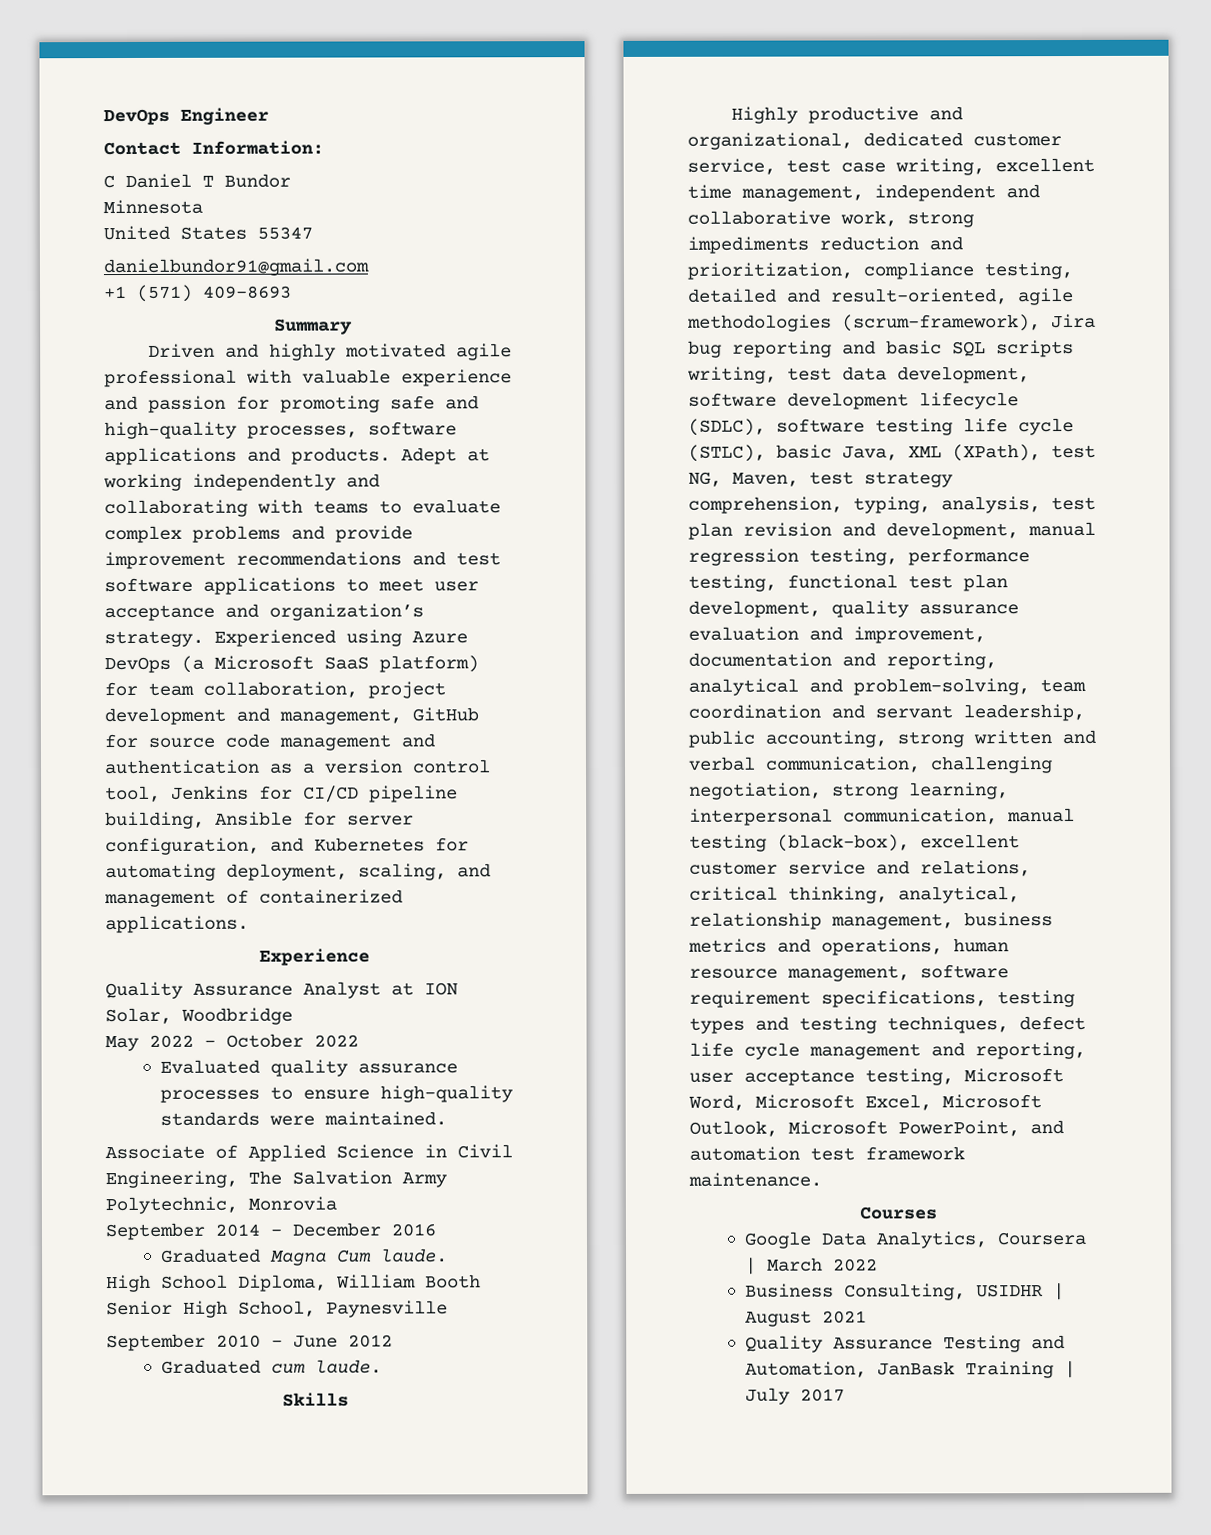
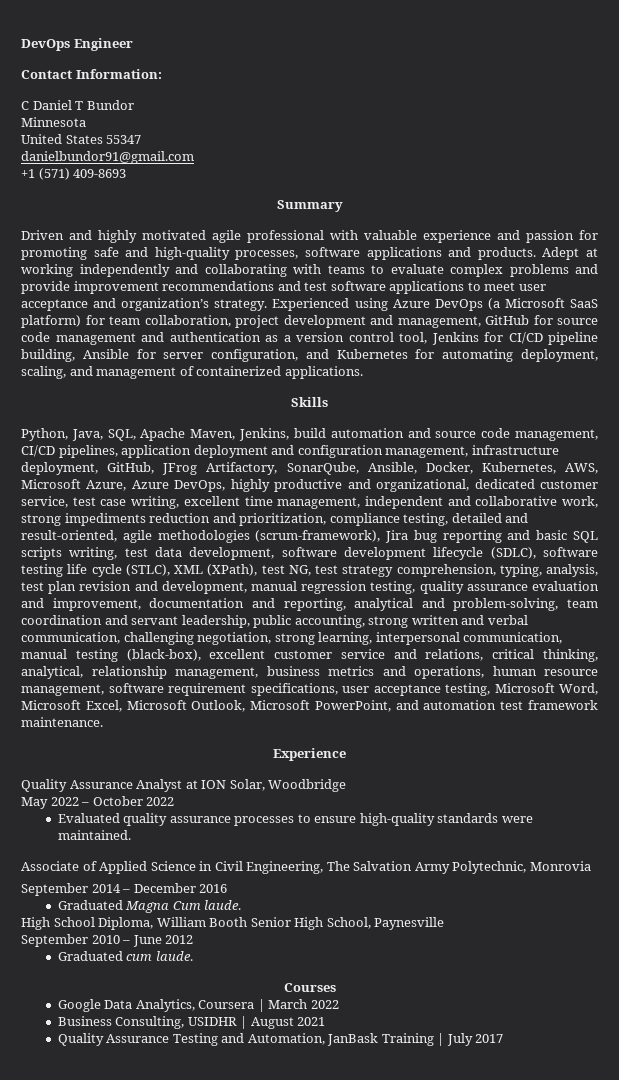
(249, 924) none -> [291,397,328,407] [21,428,598,441] [21,445,559,458] [21,462,598,475] [21,479,598,492] [21,496,598,509] [21,513,529,526] [21,530,598,543] [21,547,598,560] [21,564,598,577] [21,581,599,594] [21,598,598,611] [21,615,528,628] [21,632,563,645] [21,649,598,662] [21,666,598,679] [21,683,598,696] [21,700,598,712] [21,717,103,727] // Skills // Python, Java, SQL, Apache Maven, Jenkins, build automation and source code management, CI/CD pipelines, application deployment and configuration management, infrastructure deployment, GitHub, JFrog Artifactory, SonarQube, Ansible, Docker, Kubernetes, AWS, Microsoft Azure, Azure DevOps, highly productive and organizational, dedicated customer service, test case writing, excellent time management, independent and collaborative work, strong impediments reduction and prioritization, compliance testing, detailed and result-oriented, agile methodologies (scrum-framework), Jira bug reporting and basic SQL scripts writing, test data development, software development lifecycle (SDLC), software testing life cycle (STLC), XML (XPath), test NG, test strategy comprehension, typing, analysis, test plan revision and development, manual regression testing, quality assurance evaluation and improvement, documentation and reporting, analytical and problem-solving, team coordination and servant leadership, public accounting, strong written and verbal communication, challenging negotiation, strong learning, interpersonal communication, manual testing (black-box), excellent customer service and relations, critical thinking, analytical, relationship management, business metrics and operations, human resource management, software requirement specifications, user acceptance testing, Microsoft Word, Microsoft Excel, Microsoft Outlook, Microsoft PowerPoint, and automation test framework maintenance.
[281,1392,349,1407] [730,106,963,124] [687,132,1062,150] [687,157,1095,176] [687,184,1040,202] [687,210,974,228] [687,236,963,254] [687,262,1073,280] [687,288,1074,306] [687,313,1096,332] [688,340,1074,358] [687,366,1030,384] [688,392,1019,410] [688,418,1074,436] [688,444,1096,462] [688,471,953,488] [688,496,1096,514] [688,521,1096,540] [688,548,1030,566] [688,574,1008,592] [688,600,1019,618] [688,626,986,644] [688,652,997,670] [688,678,1086,696] [688,703,1085,722] [688,729,1096,748] [688,756,1053,774] [689,782,1009,800] [689,808,1075,826] [689,834,1020,852] [689,860,1031,877] [689,886,1020,904] [689,912,1053,930] [688,938,1009,956] [689,964,1009,982] [689,990,1075,1008] [689,1015,1086,1034] [689,1041,1086,1060] [689,1068,1064,1086] [688,1094,1042,1111] [689,1120,1064,1137] [689,1146,965,1161] [688,1172,822,1187] // Skills // Highly productive and organizational, dedicated customer service, test case writing, excellent time management, independent and collaborative work, strong impediments reduction and prioritization, compliance testing, detailed and result-oriented, agile methodologies (scrum-framework), Jira bug reporting and basic SQL scripts writing, test data development, software development lifecycle (SDLC), software testing life cycle (STLC), basic Java, XML (XPath), test NG, Maven, test strategy comprehension, typing, analysis, test plan revision and development, manual regression testing, performance testing, functional test plan development, quality assurance evaluation and improvement, documentation and reporting, analytical and problem-solving, team coordination and servant leadership, public accounting, strong written and verbal communication, challenging negotiation, strong learning, interpersonal communication, manual testing (black-box), excellent customer service and relations, critical thinking, analytical, relationship management, business metrics and operations, human resource management, software requirement specifications, testing types and testing techniques, defect life cycle management and reporting, user acceptance testing, Microsoft Word, Microsoft Excel, Microsoft Outlook, Microsoft PowerPoint, and automation test framework maintenance. -> (193, 956) none

